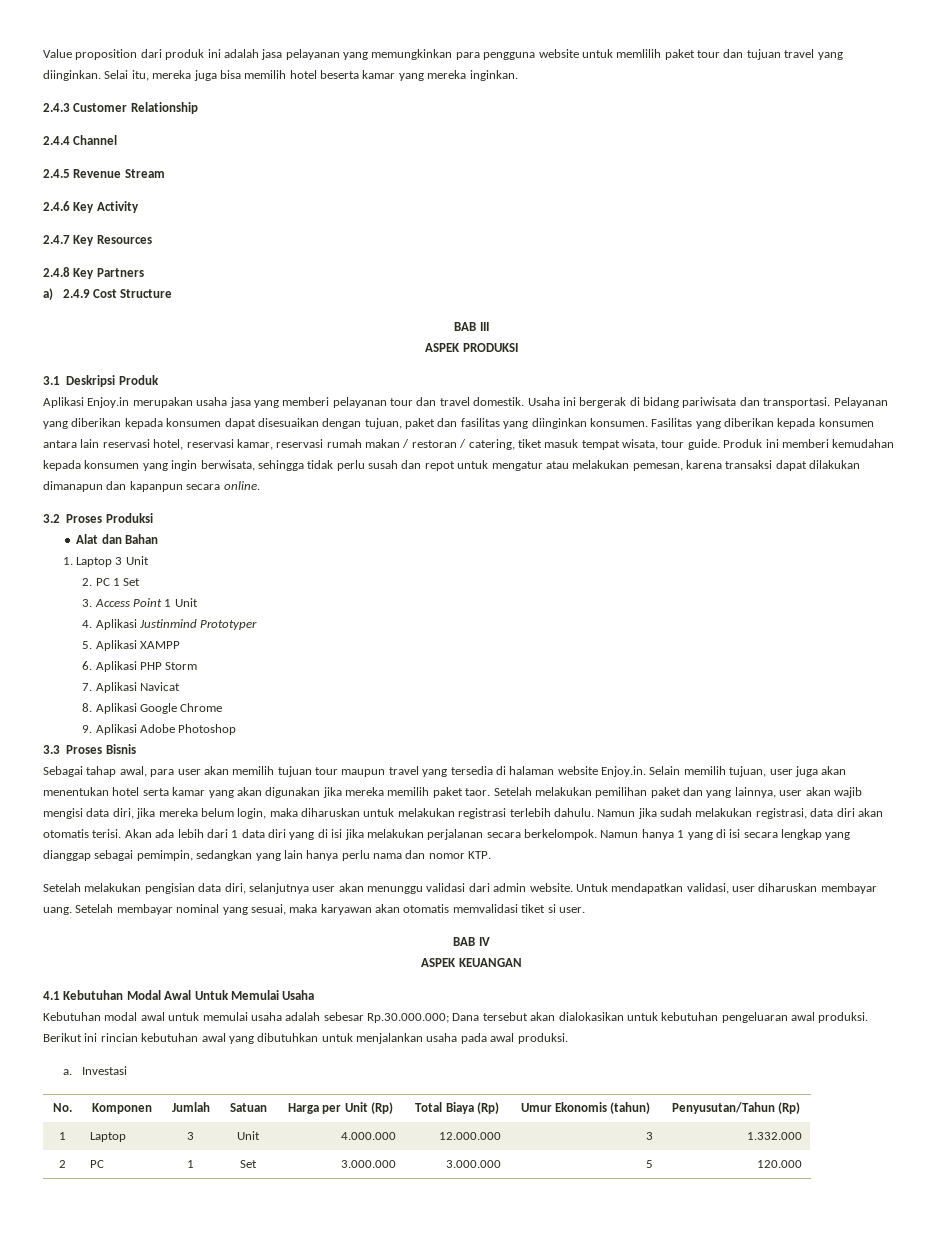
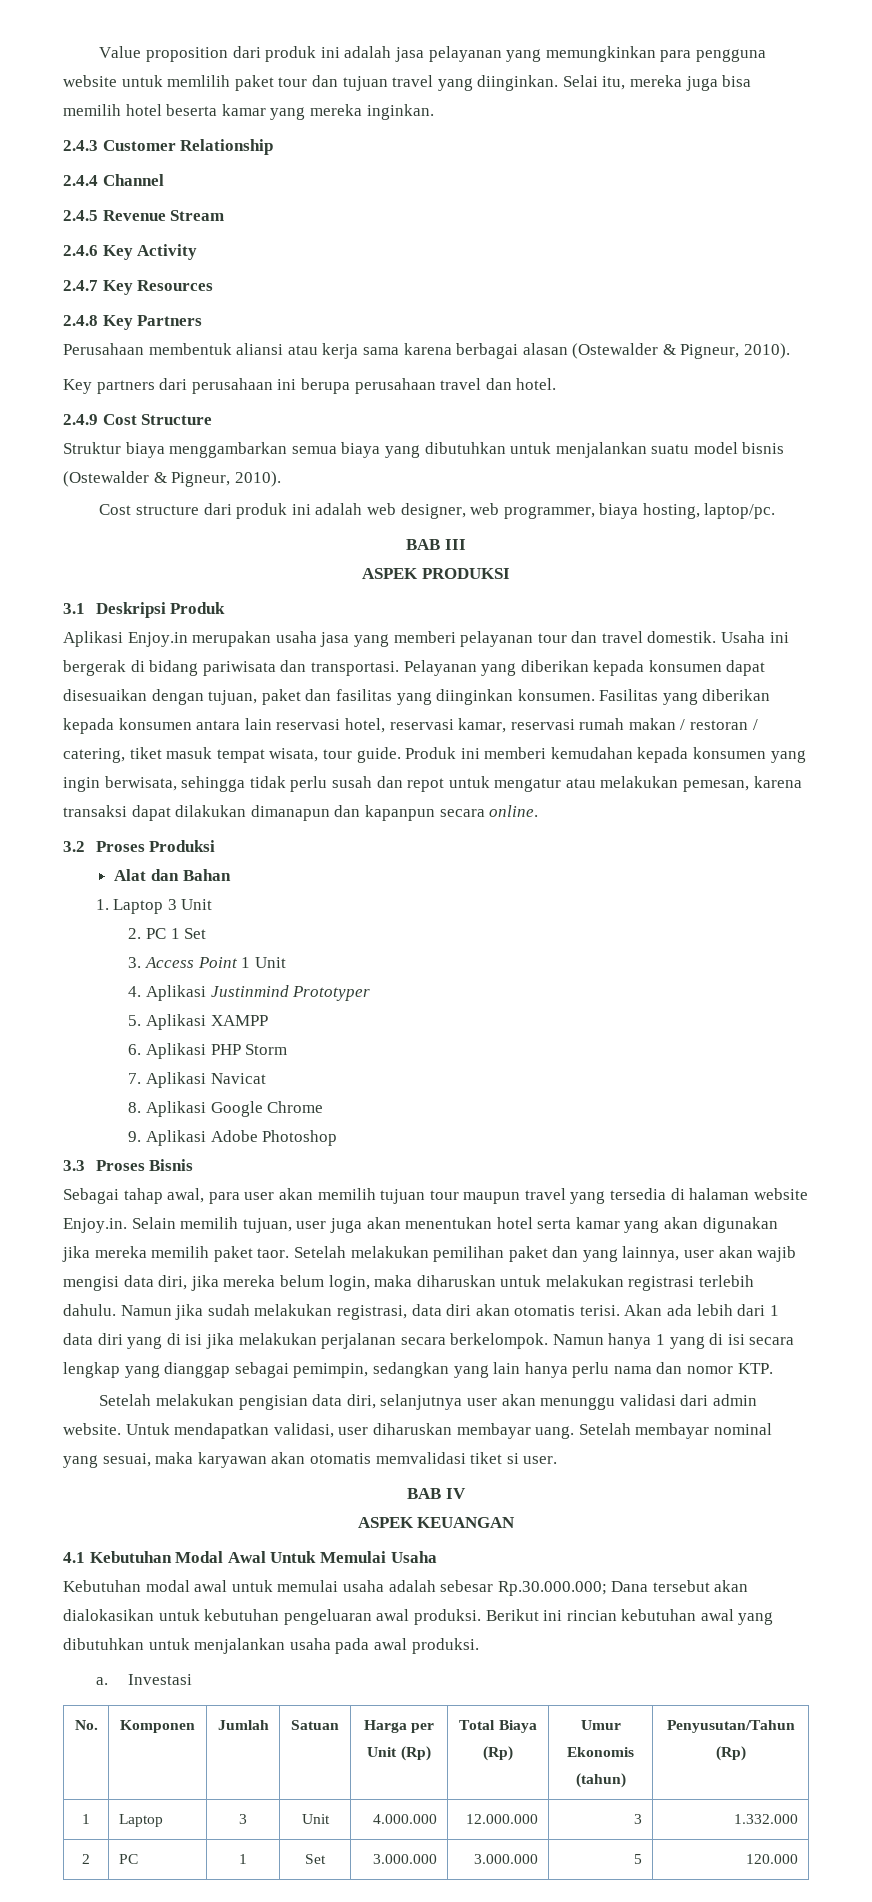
[43,288,173,300] a) 2.4.9 Cost Structure -> [63,343,791,359] [63,378,557,394] [63,414,213,425] [63,442,785,458] [63,471,281,487] [99,503,776,519] Perusahaan membentuk aliansi atau kerja sama karena berbagai alasan (Ostewalder & Pigneur, 2010). // Key partners dari perusahaan ini berupa perusahaan travel dan hotel. // 2.4.9 Cost Structure // Struktur biaya menggambarkan semua biaya yang dibutuhkan untuk menjalankan suatu model bisnis (Ostewalder & Pigneur, 2010). // Cost structure dari produk ini adalah web designer, web programmer, biaya hosting, laptop/pc.

